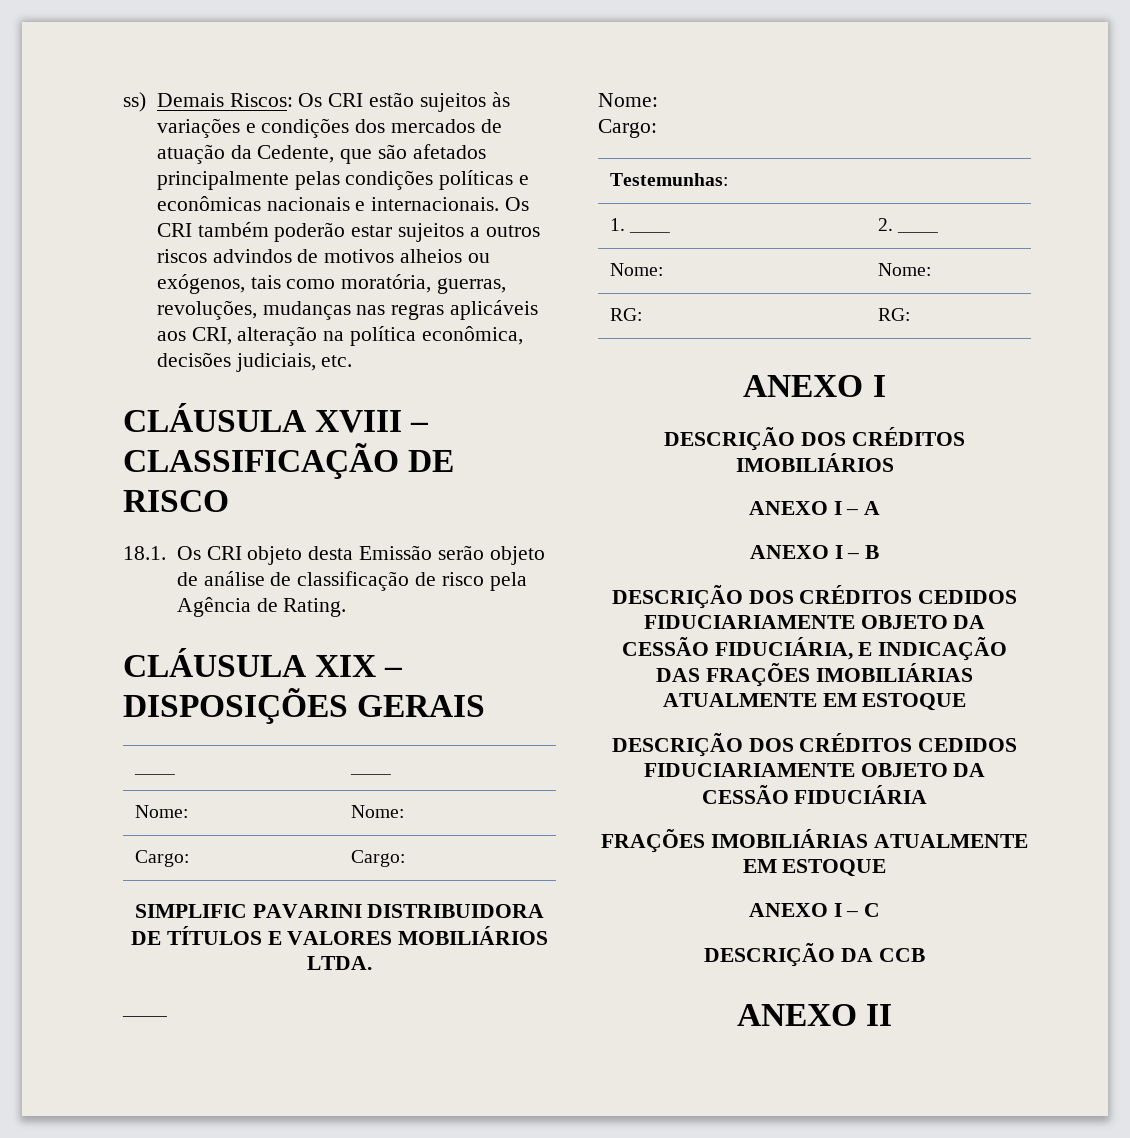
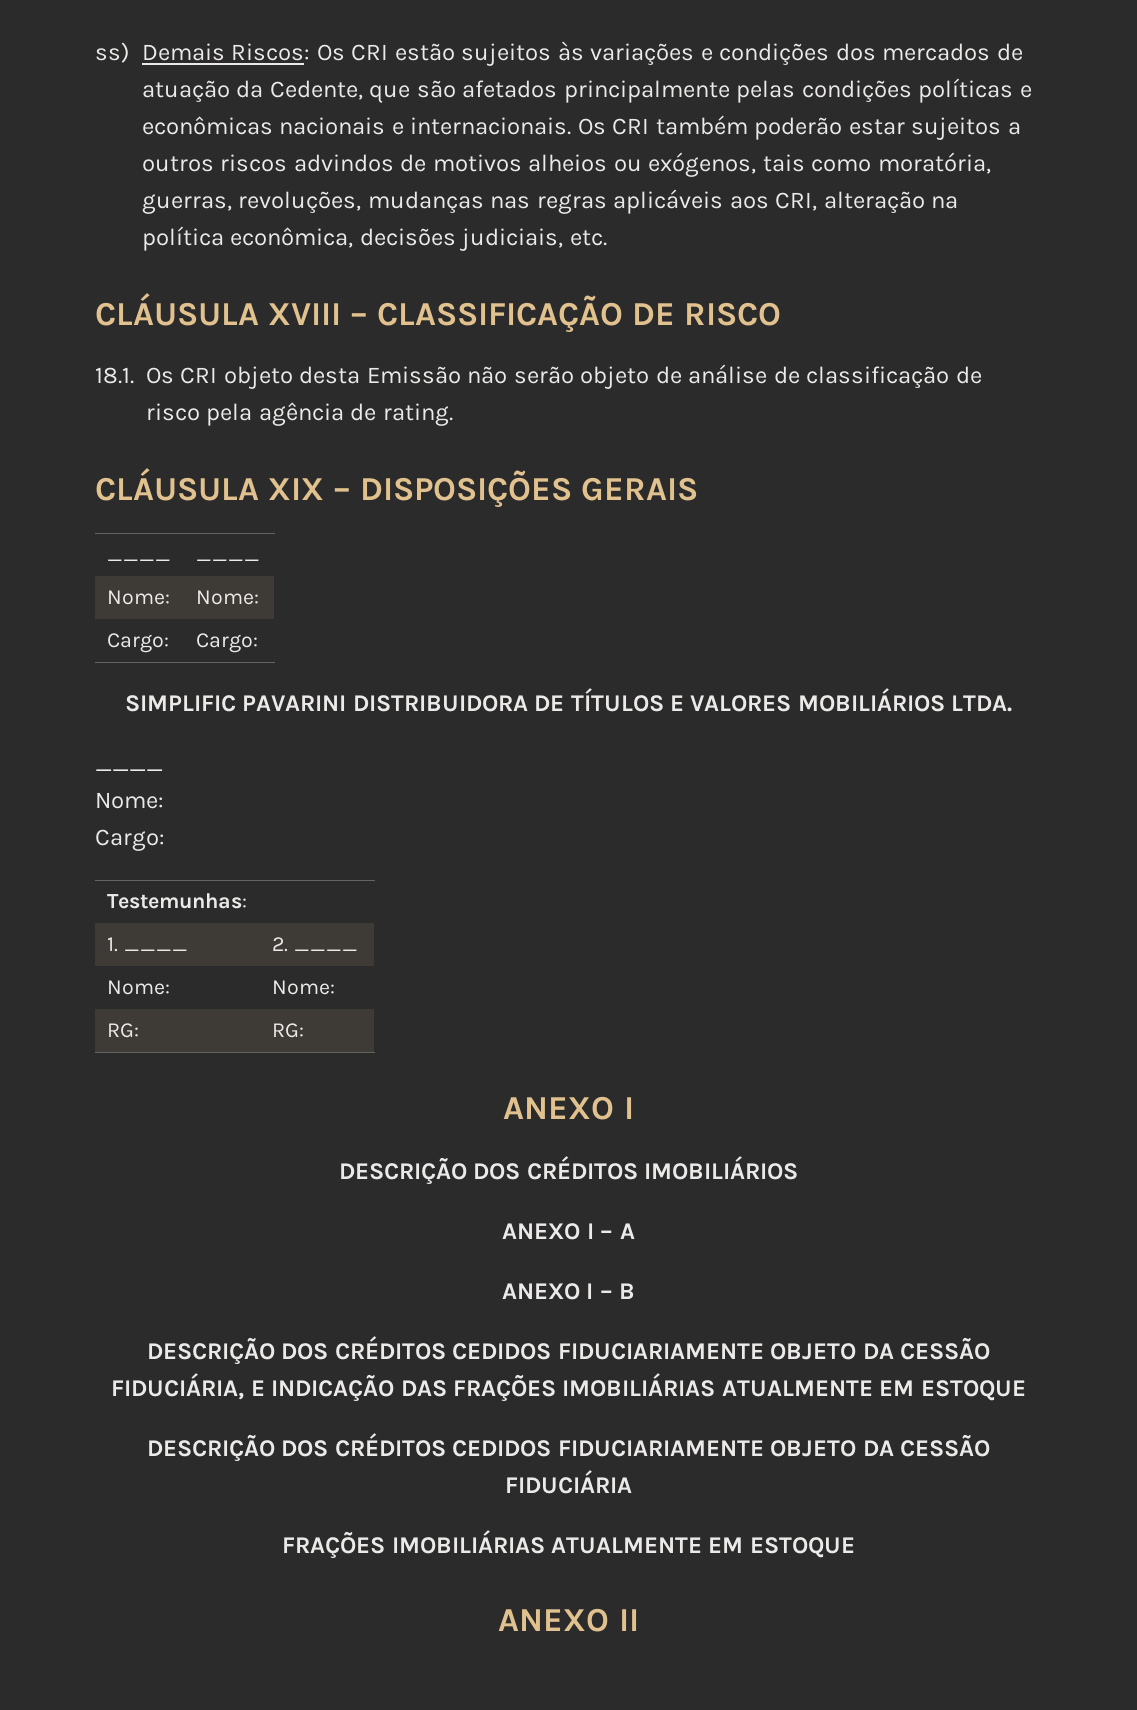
(432, 552) none -> [467,366,508,384] não
[176,597,347,617] Agência de Rating. -> [258,402,453,426] agência de rating.
[748,903,881,917] [704,943,925,967] // ANEXO I – C // DESCRIÇÃO DA CCB -> (855, 1547) none

